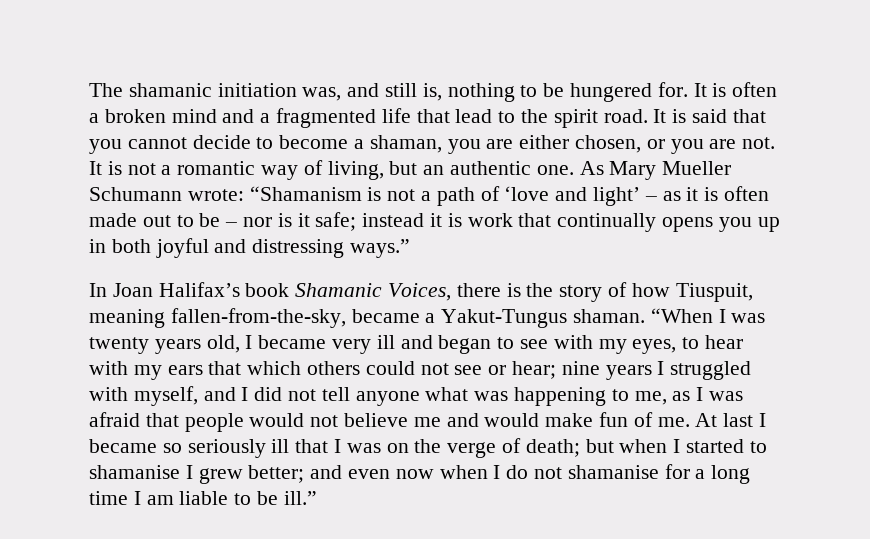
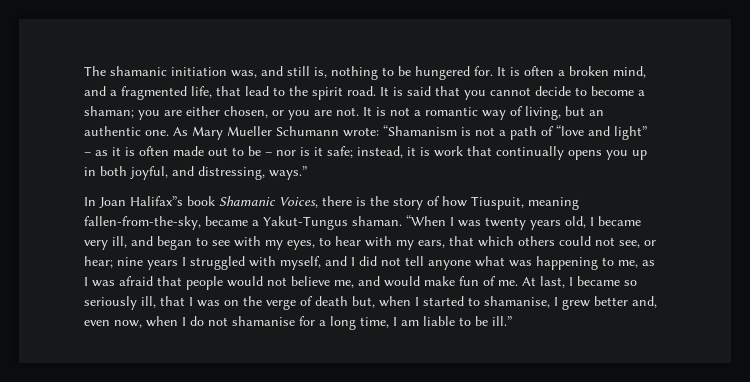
[171,109,217,123] mind -> [613,66,646,78] mind,
[381,108,411,123] life -> [191,86,212,98] life,
[369,135,442,153] shaman, -> [84,106,134,118] shaman;
[504,186,641,206] ‘love and light’ -> [556,125,647,140] “love and light”
[362,213,425,227] instead -> [357,146,403,158] instead,
[155,238,345,258] joyful and distressing -> [130,166,265,180] joyful, and distressing,
[158,282,240,297] Halifax’s -> [130,196,183,206] Halifax”s
[376,335,395,349] ill -> [112,236,127,248] ill,
[167,365,203,375] ears -> [418,240,445,248] ears,
[454,365,483,375] see -> [619,240,640,248] see,
[413,417,441,427] me -> [334,280,354,288] me,
[723,413,754,427] last -> [540,276,565,288] last,
[271,439,290,453] ill -> [141,296,156,308] ill,
[525,439,614,457] death; but -> [315,296,375,308] death but,
[89,465,180,479] shamanise -> [484,296,550,308] shamanise,
[248,465,434,483] better; and even now -> [594,296,657,308] [84,320,142,328] better and, even now,
[89,491,128,505] time -> [360,317,389,328] time,

